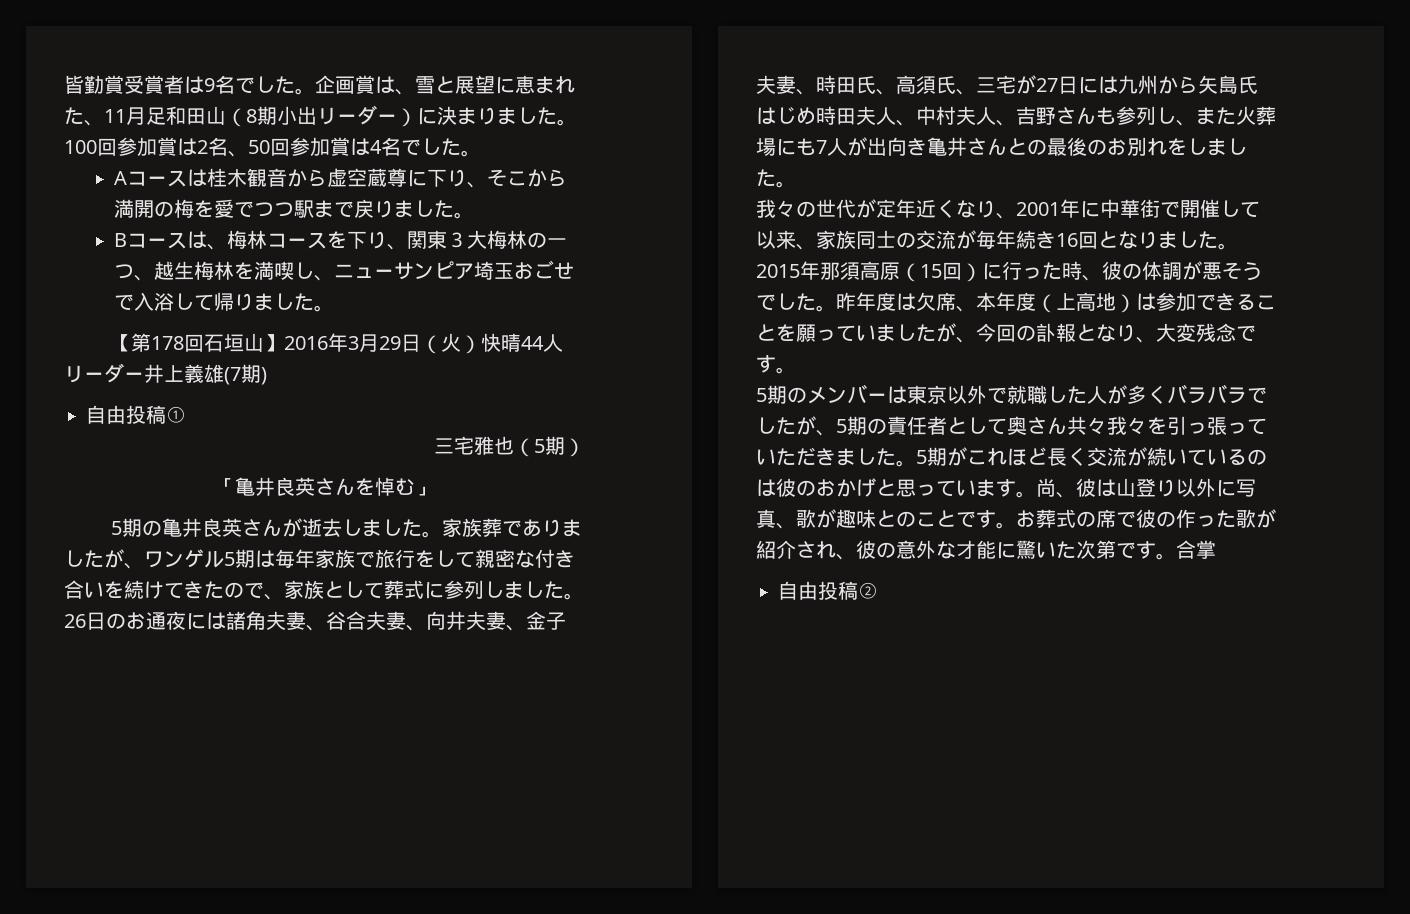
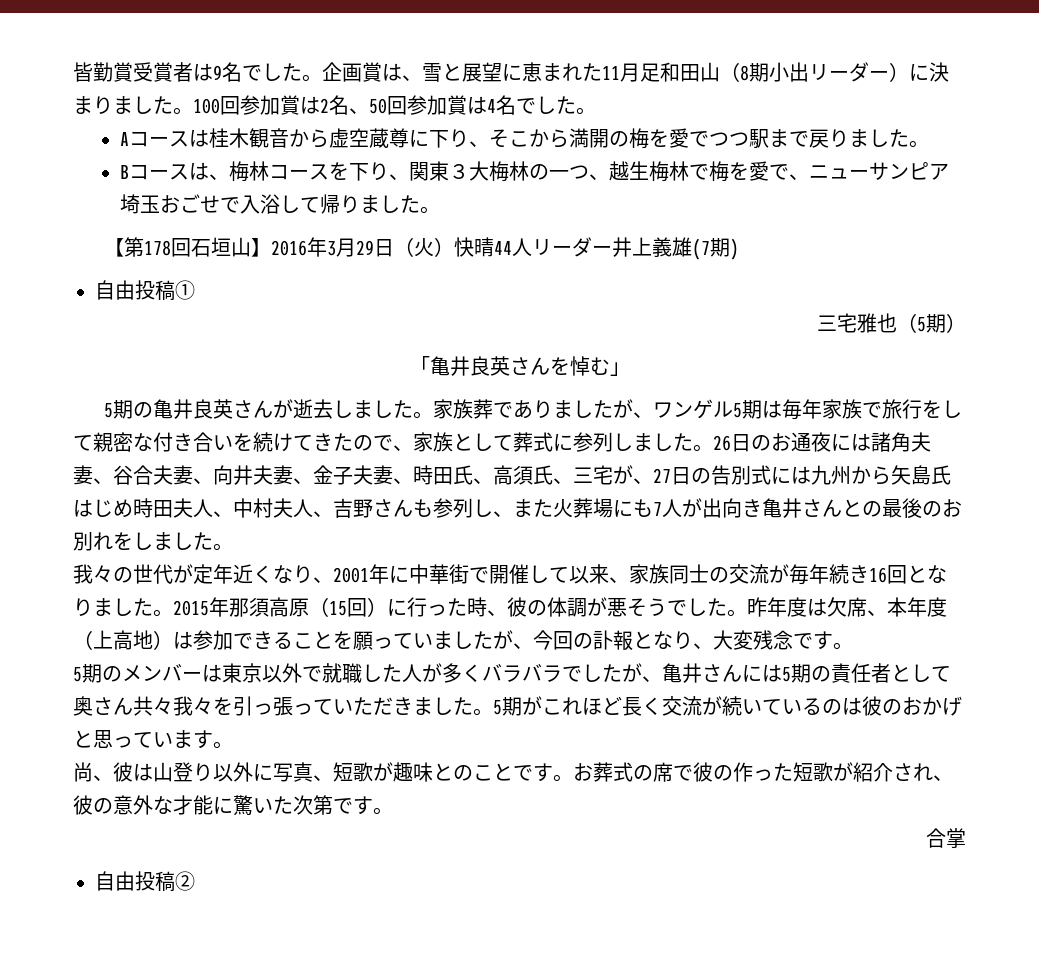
[84,120,104,126] 、 -> (602, 72) none
[234,261,315,280] を満喫し -> [688,161,789,182] で梅を愛で
[1036,76,1078,94] 27日 -> [633,465,771,485] 、27日の告別式
(836, 433) none -> [662,663,782,683] 亀井さんには
(1036, 494) none -> (233, 745) //
(796, 526) none -> [333,762,353,782] 短
(1236, 519) none -> [793,762,813,782] 短
(1176, 556) none -> (393, 811) //

